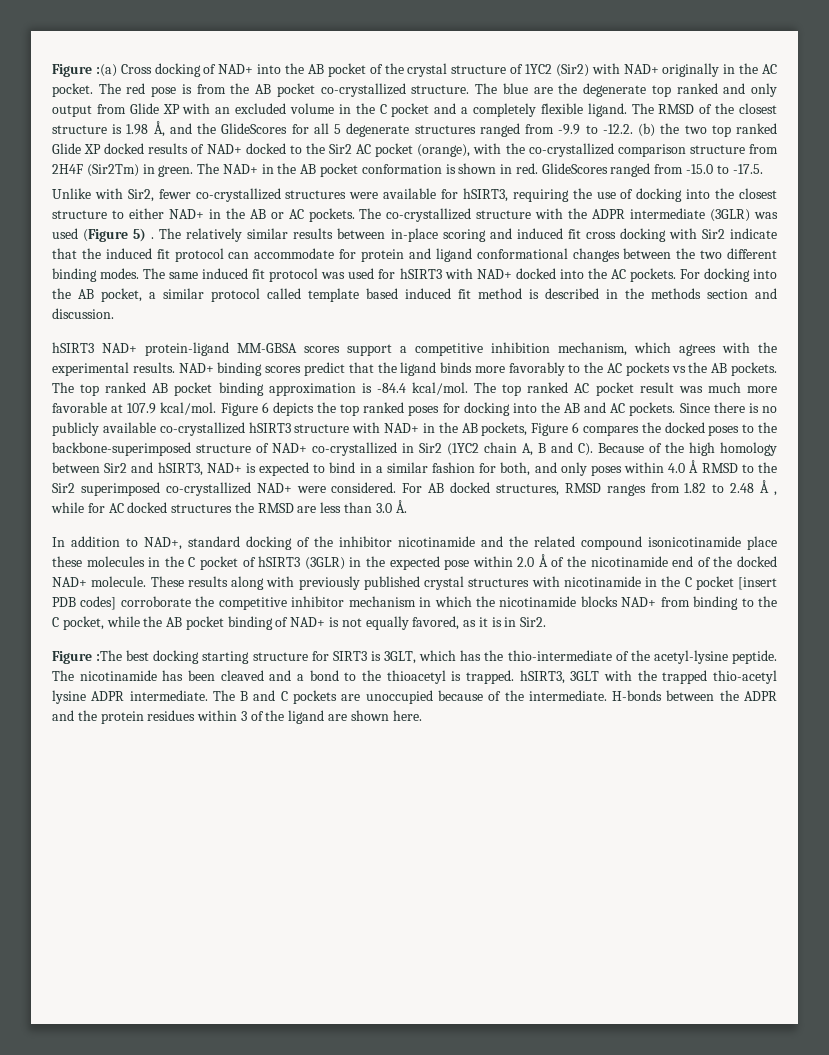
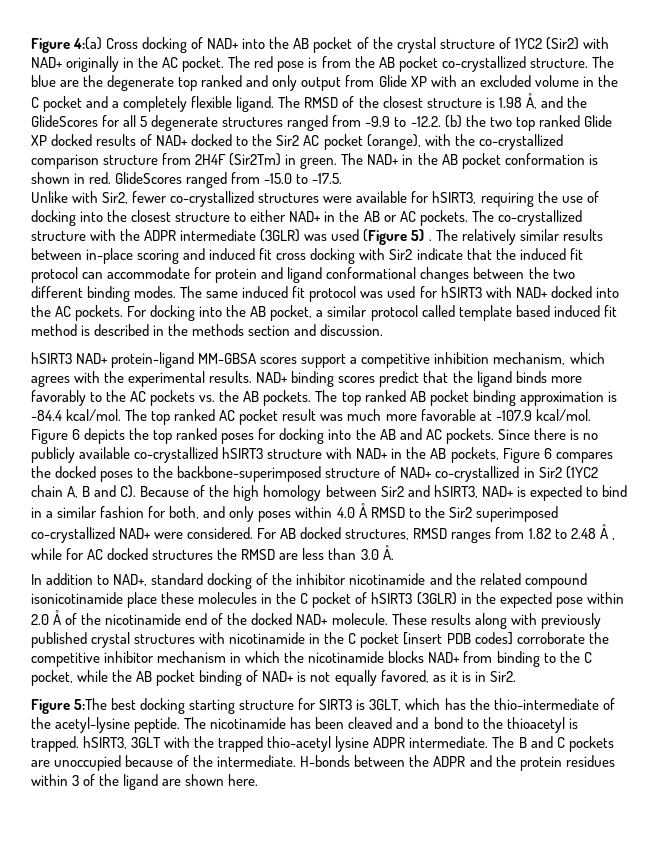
[52,64,117,77] Figure :(a) -> [31,37,103,53] Figure 4:(a)
[671,366,686,373] vs -> [199,395,216,402] vs.
[127,403,157,414] 107.9 -> [495,410,532,421] -107.9
[96,650,123,661] :The -> [74,698,108,710] 5:The

